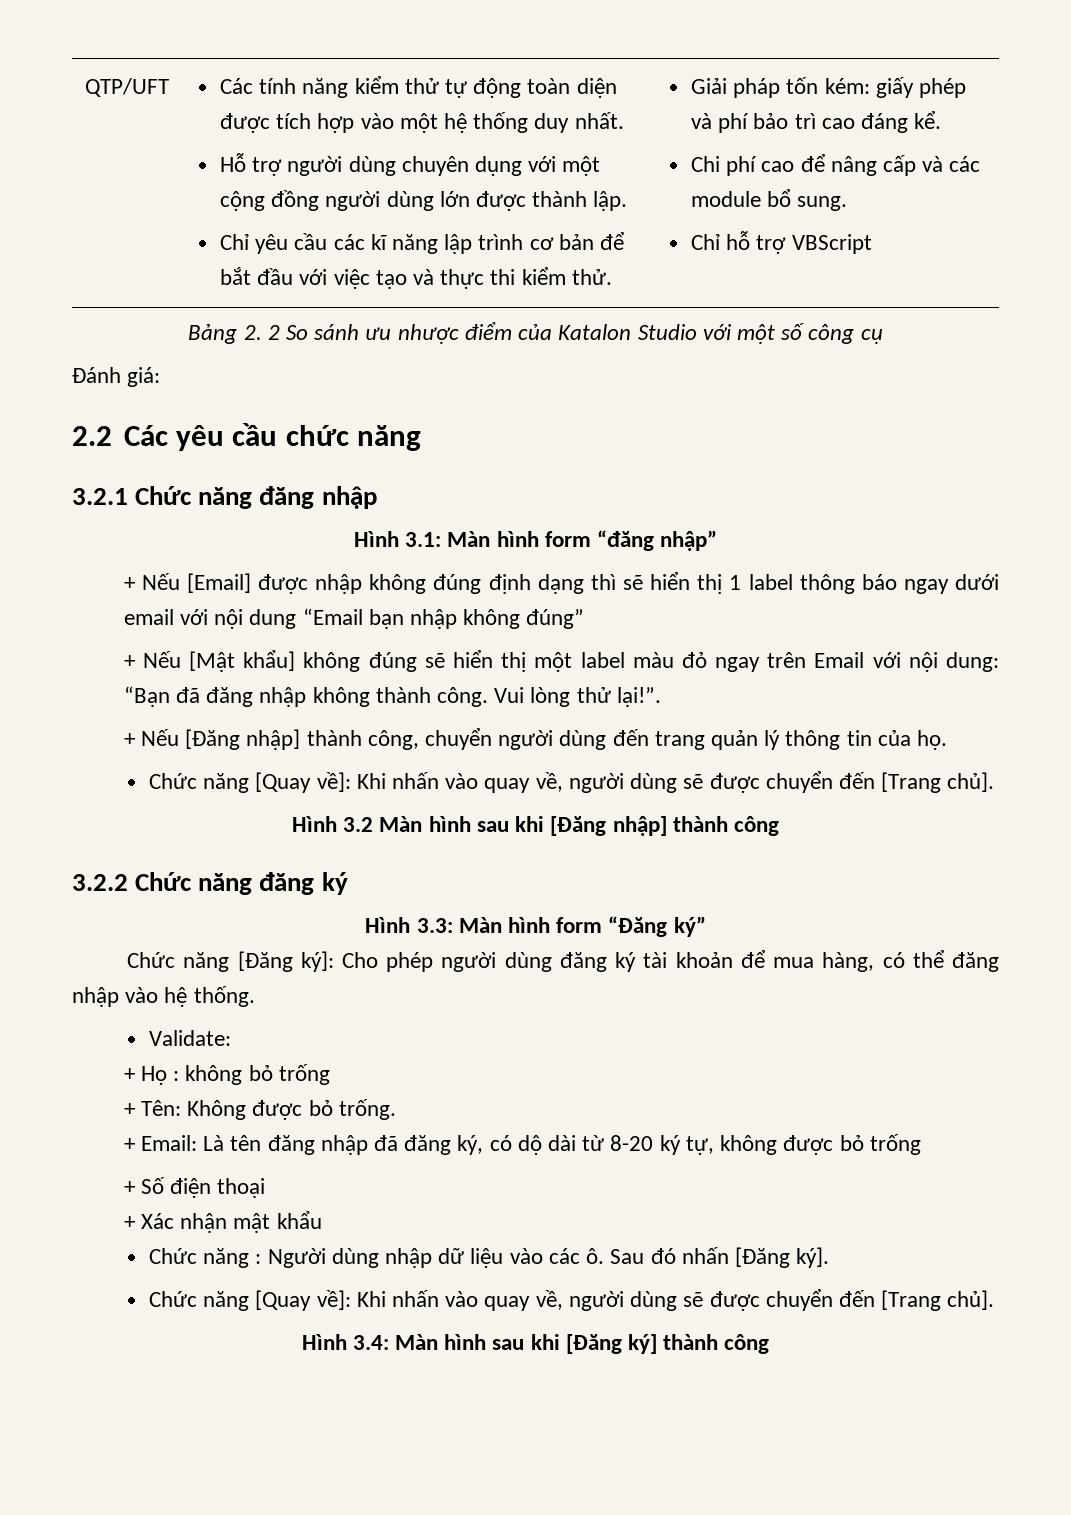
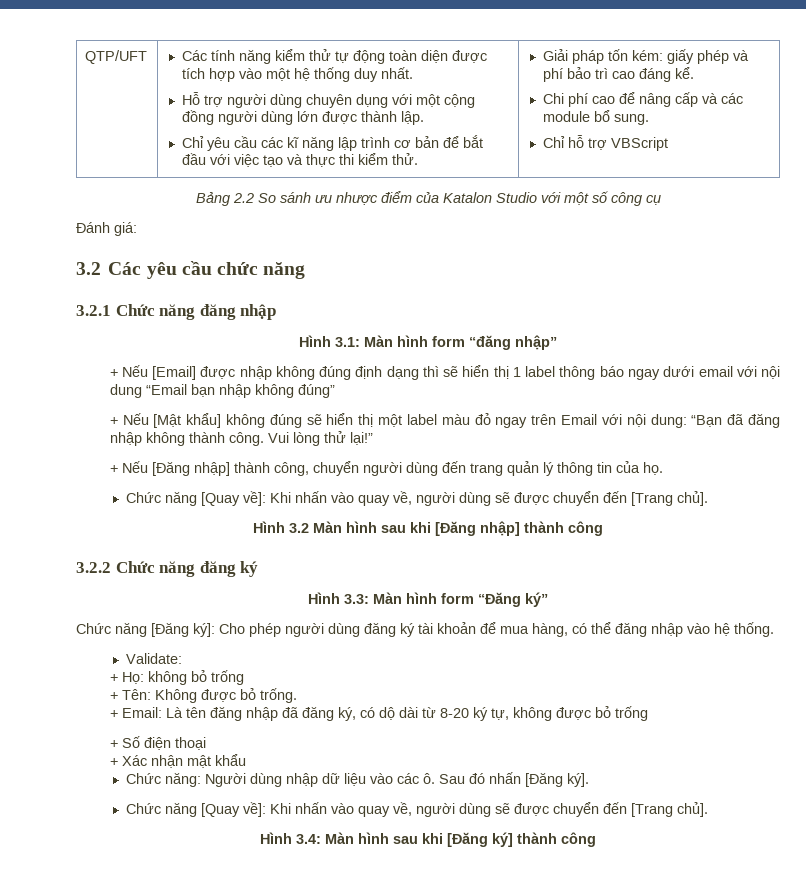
[243,325,280,340] 2. 2 -> [232,193,254,203] 2.2
[72,426,112,446] 2.2 -> [76,262,101,275] 3.2
[616,687,661,707] lại!”. -> [349,432,373,445] lại!”
[140,1066,180,1085] Họ : -> [121,672,144,684] Họ:
[203,1248,262,1268] năng : -> [164,772,201,787] năng:

